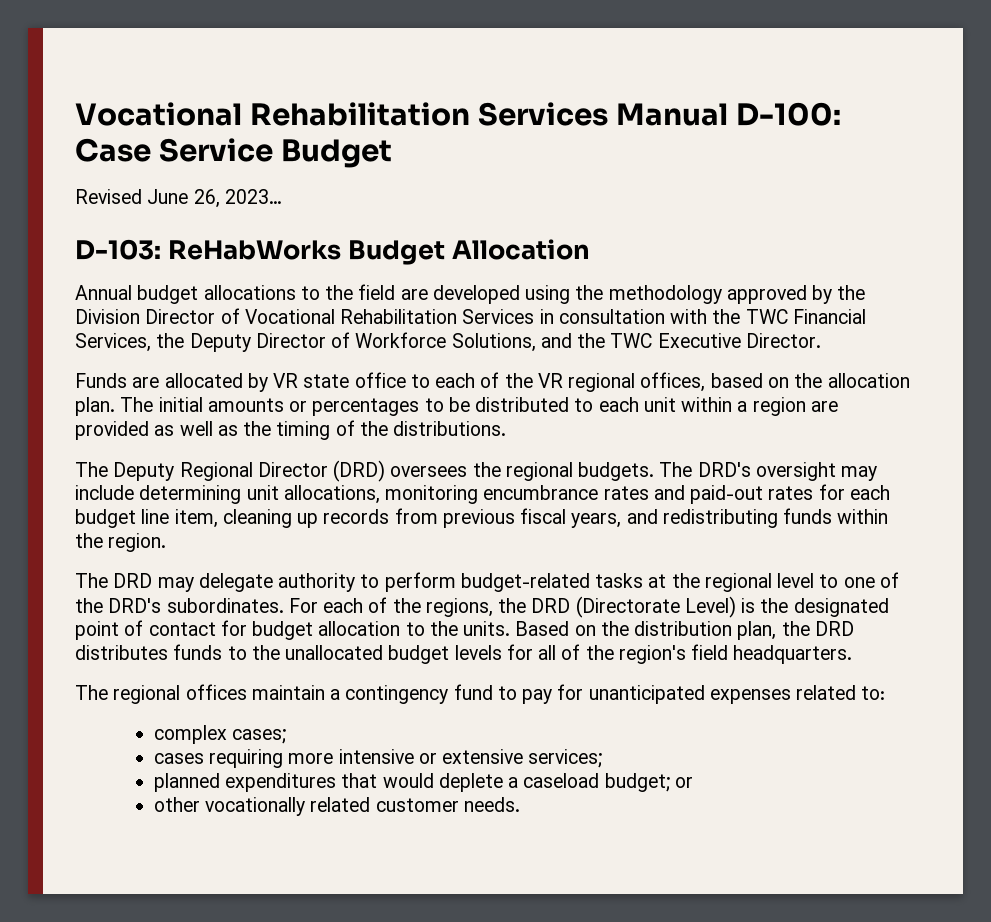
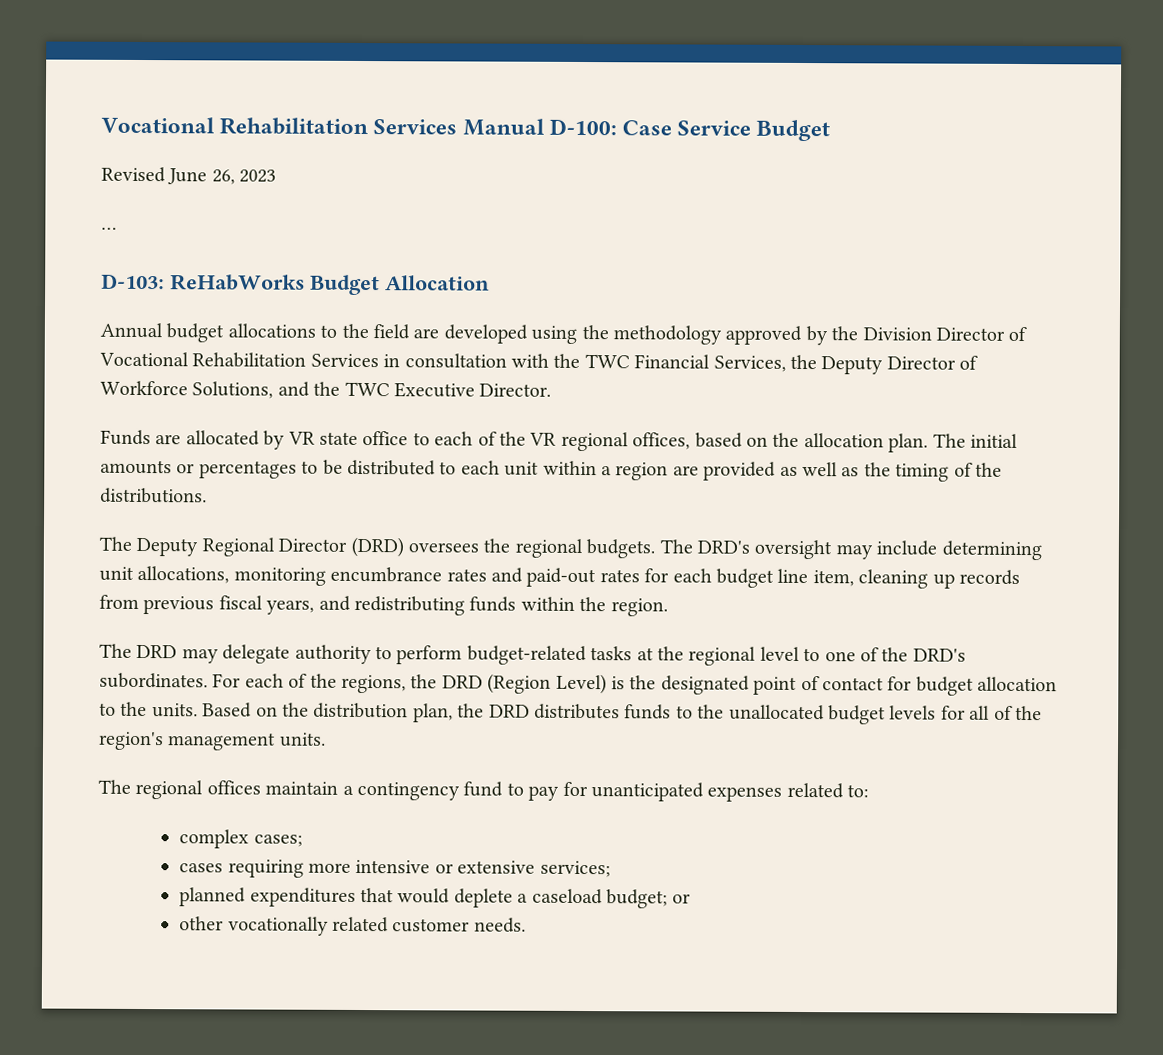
[224,189,282,204] 2023… -> [239,169,277,183] [101,226,117,230] 2023 // …
[575,596,680,618] (Directorate -> [487,673,552,694] (Region
[691,644,853,664] field headquarters. -> [167,732,326,751] management units.

